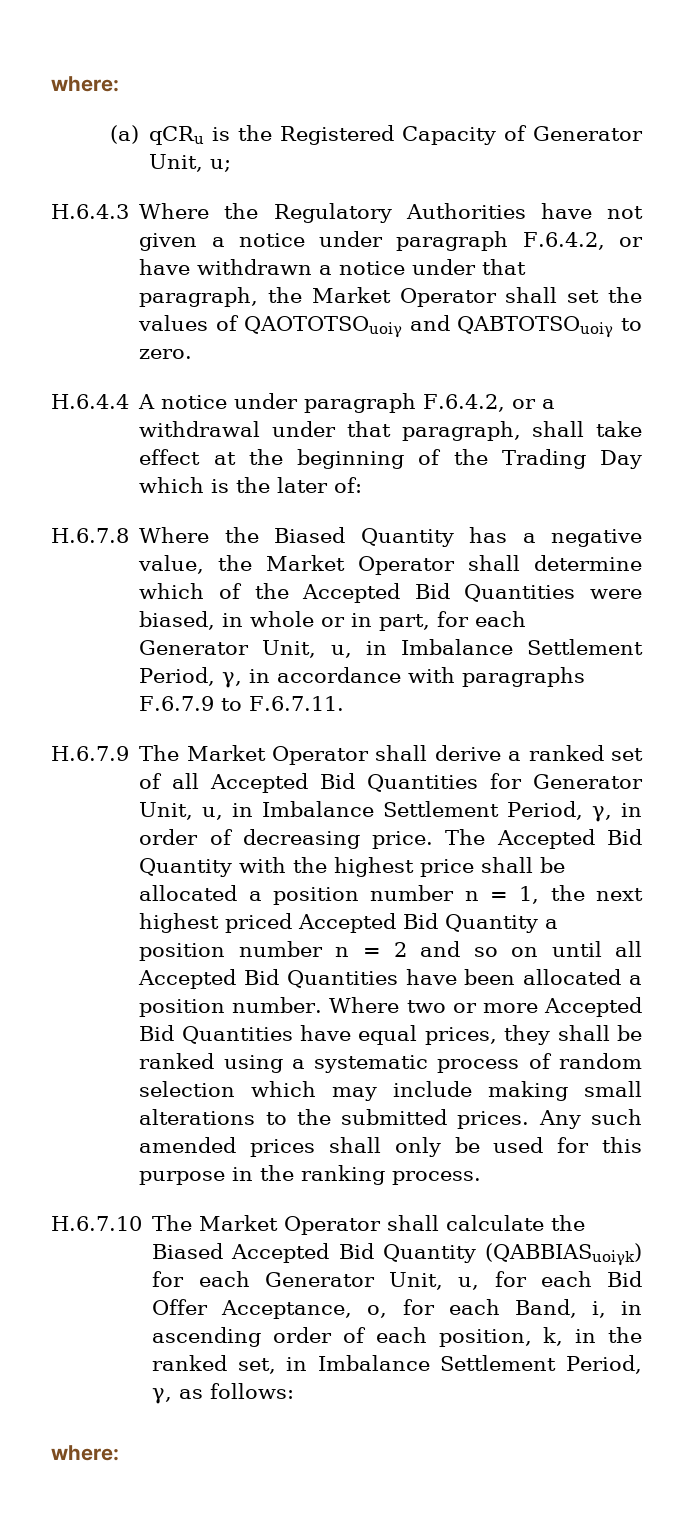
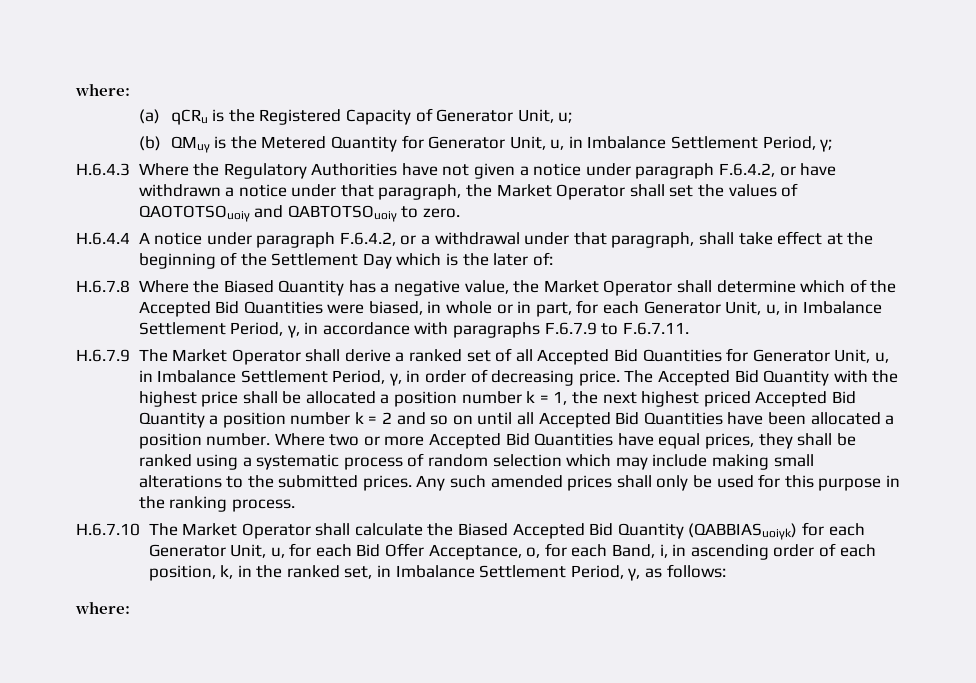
(231, 165) none -> [139,135,833,153] // (b) QMuγ is the Metered Quantity for Generator Unit, u, in Imbalance Settlement Period, γ;
[501,449,586,469] Trading -> [271,253,359,266] Settlement
[464,891,479,901] n -> [526,391,536,403] k
[335,947,350,957] n -> [354,412,364,424] k

